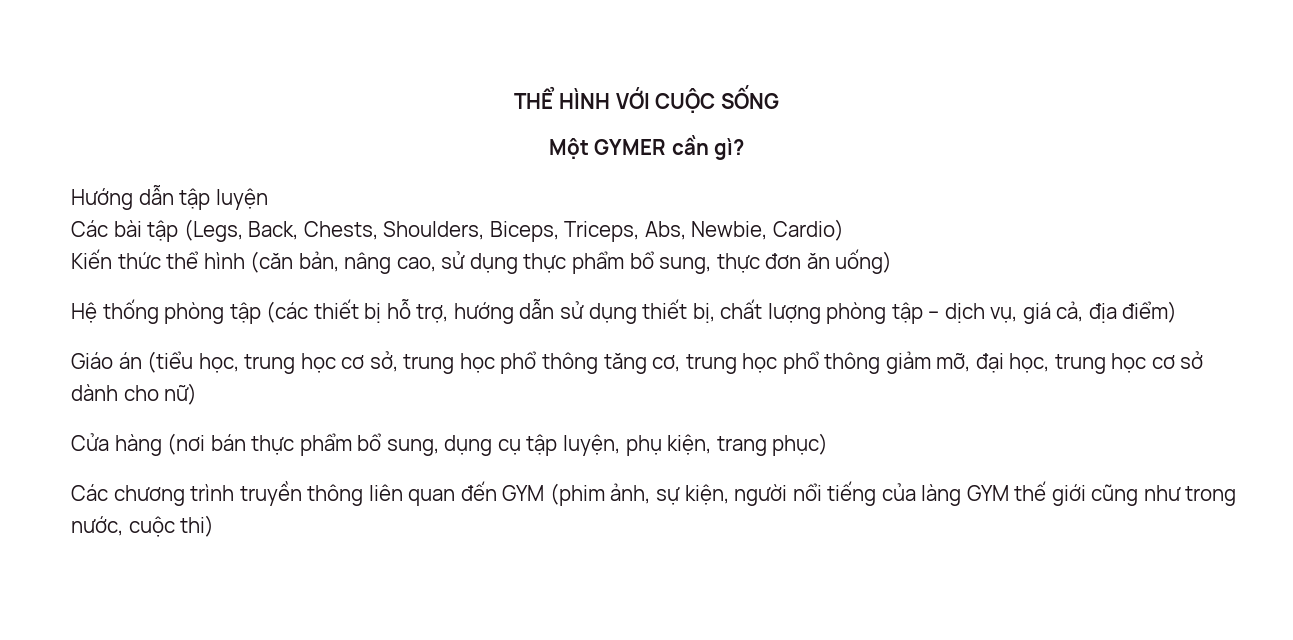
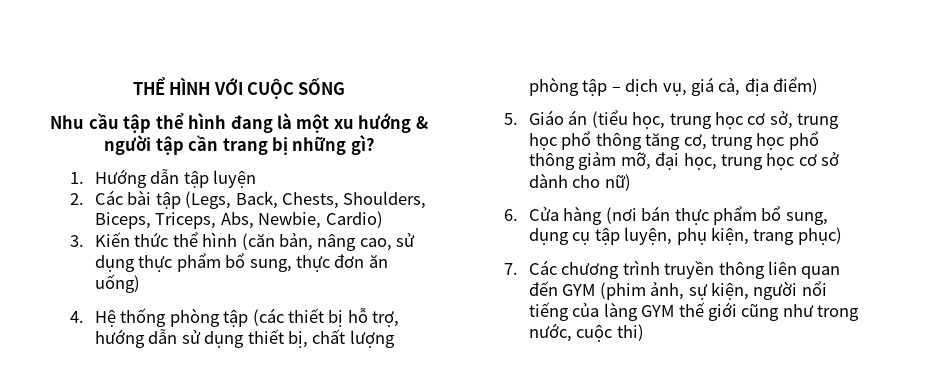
[548,135,709,159] Một GYMER cần -> [50,113,428,133] [104,135,347,155] Nhu cầu tập thể hình đang là một xu hướng & người tập cần trang bị những
(745, 149) none -> [70,172,85,184] 1.
(268, 199) none -> [70,193,85,205] 2.
(844, 230) none -> [70,235,85,247] 3.
(893, 261) none -> [70,311,85,323] 4.
(1178, 312) none -> [504,113,519,125] 5.
(198, 394) none -> [504,209,519,221] 6.
(829, 444) none -> [504,263,519,275] 7.

